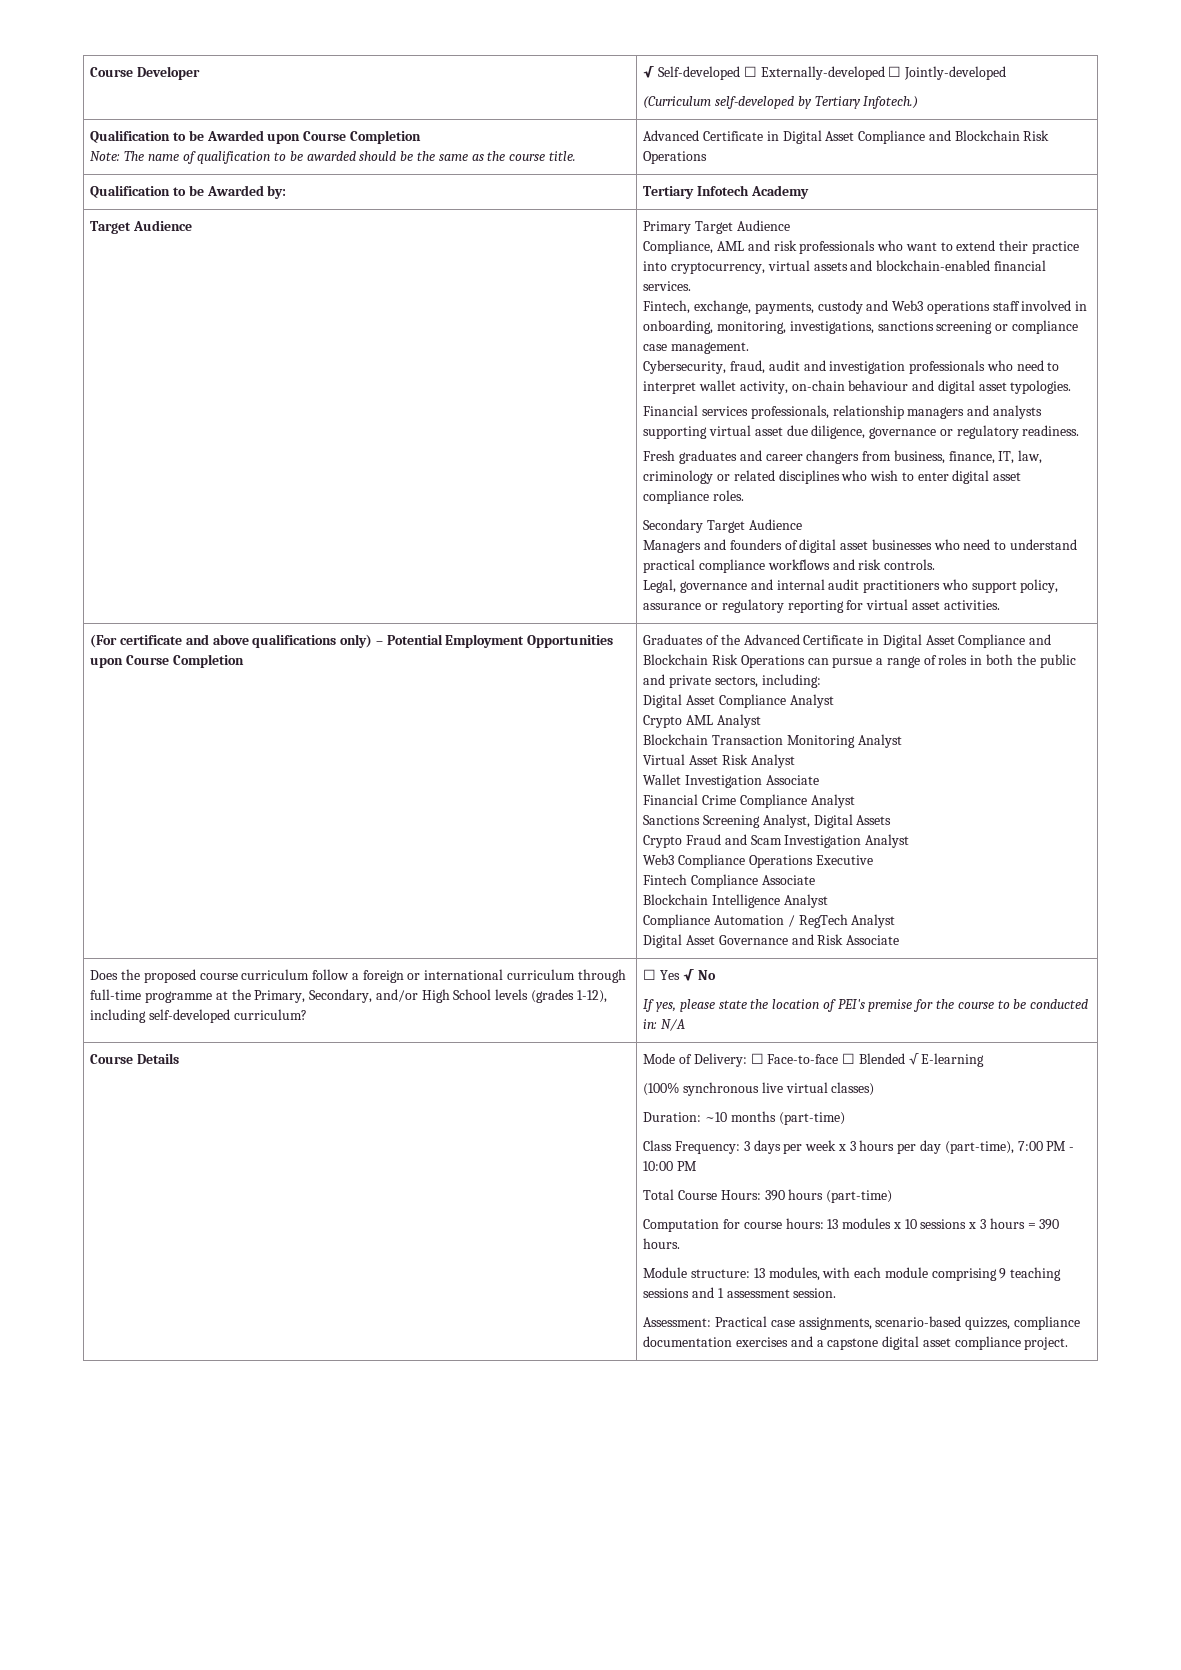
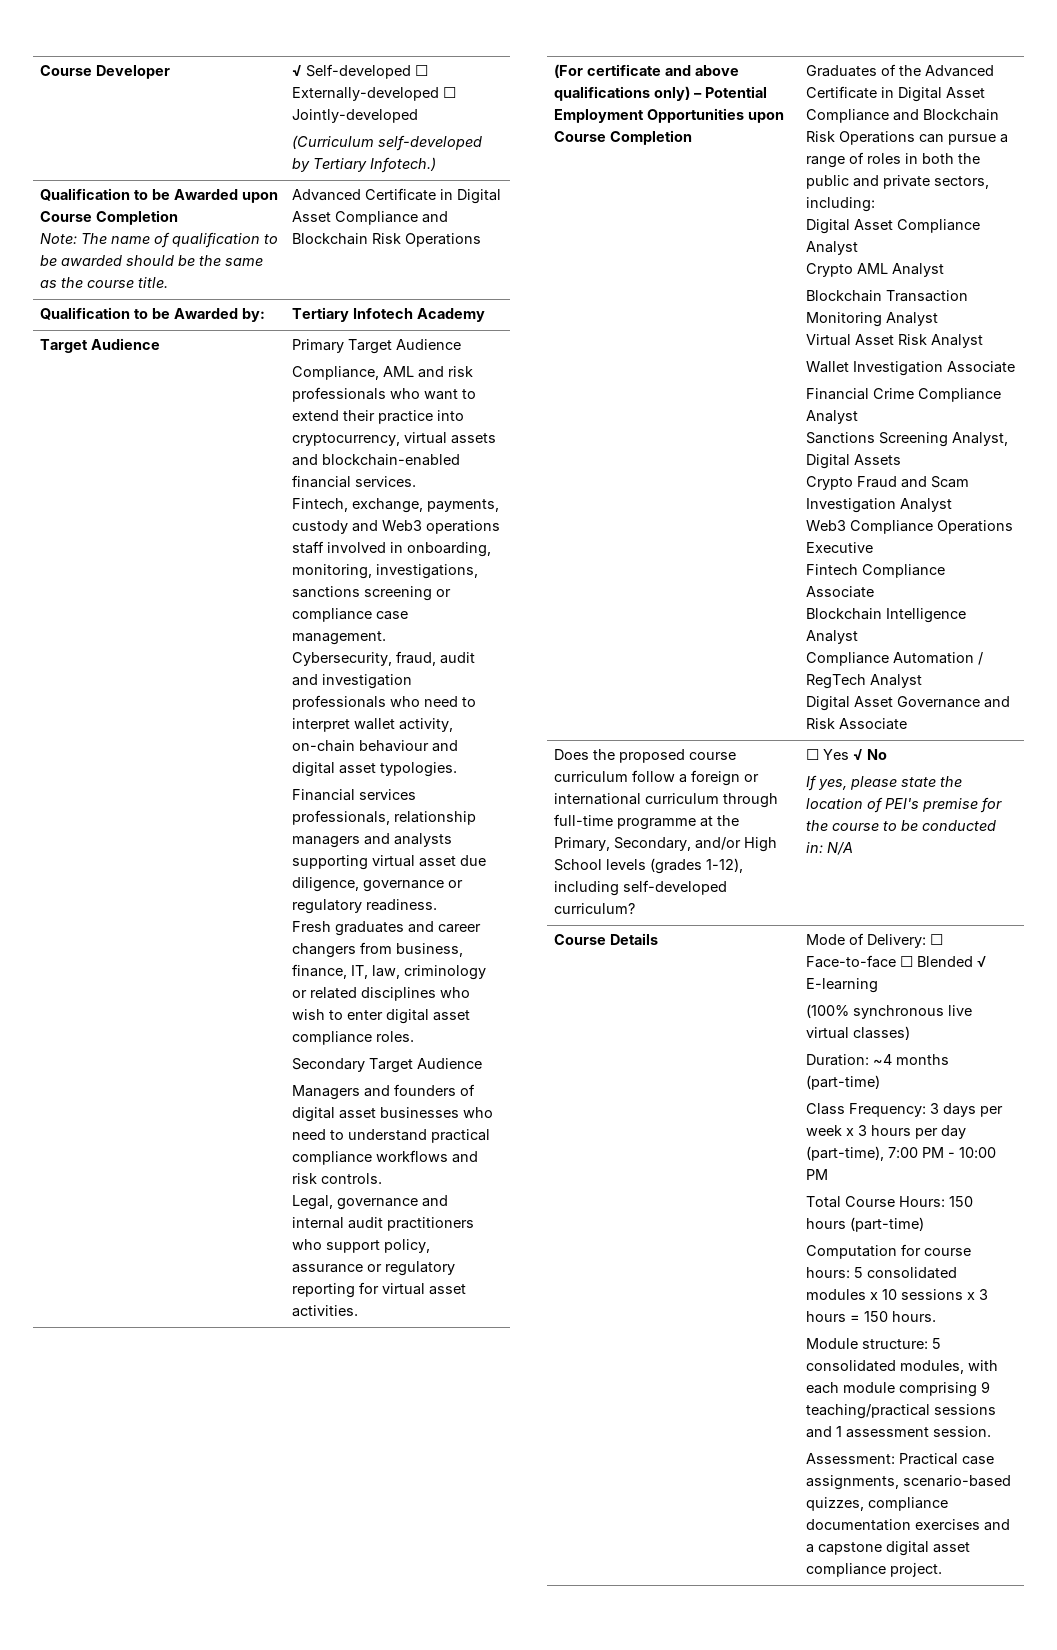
[705,1112,728,1122] ~10 -> [873,1054,893,1065] ~4
[764,1190,785,1201] 390 -> [949,1196,974,1207] 150
[827,1219,839,1229] 13 -> [854,1267,958,1279] 5 consolidated
[1039,1219,1060,1230] 390 -> [864,1311,889,1322] 150
[753,1268,765,1278] 13 -> [932,1338,942,1349] [806,1360,897,1372] 5 consolidated
[1010,1267,1062,1281] teaching -> [806,1404,931,1419] teaching/practical

